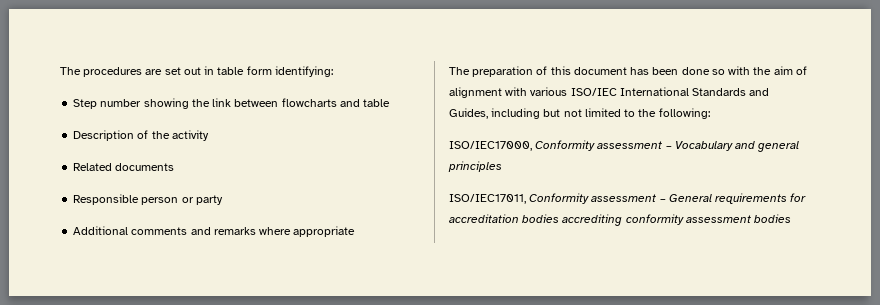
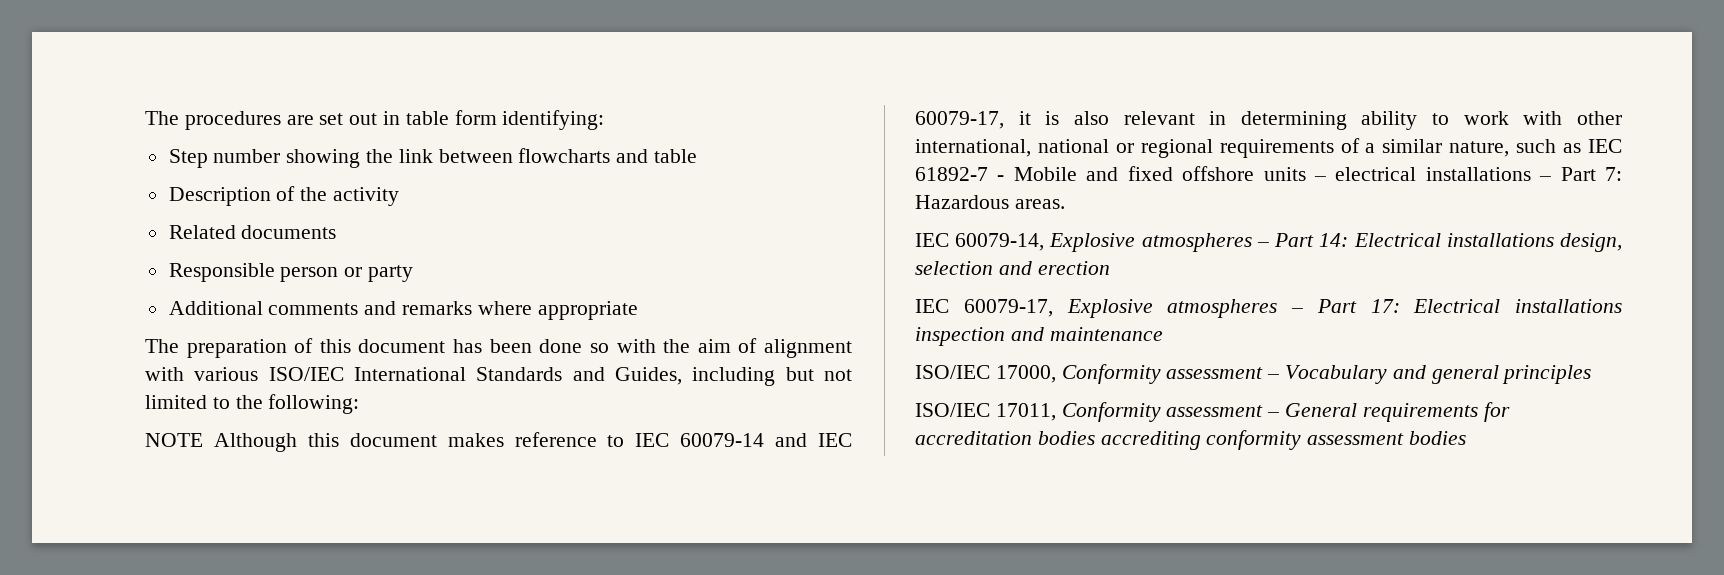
[449,141,532,151] ISO/IEC17000, -> [145,432,852,452] [915,111,1622,130] [915,138,1622,158] [915,166,1622,181] [915,195,1065,209] [915,233,1622,252] [915,261,1110,275] [915,299,1622,318] [915,327,1163,346] [915,365,1056,383] NOTE Although this document makes reference to IEC 60079-14 and IEC 60079-17, it is also relevant in determining ability to work with other international, national or regional requirements of a similar nature, such as IEC 61892-7 - Mobile and fixed offshore units – electrical installations – Part 7: Hazardous areas. // IEC 60079-14, Explosive atmospheres – Part 14: Electrical installations design, selection and erection // IEC 60079-17, Explosive atmospheres – Part 17: Electrical installations inspection and maintenance // ISO/IEC 17000,
[449,194,526,204] ISO/IEC17011, -> [915,403,1056,421] ISO/IEC 17011,

